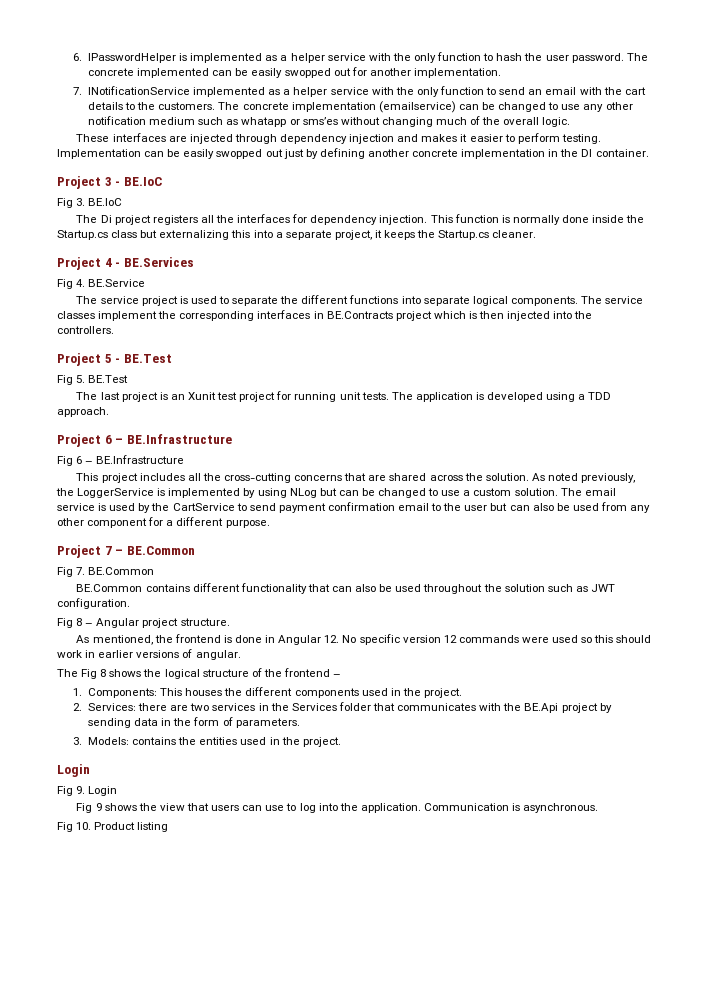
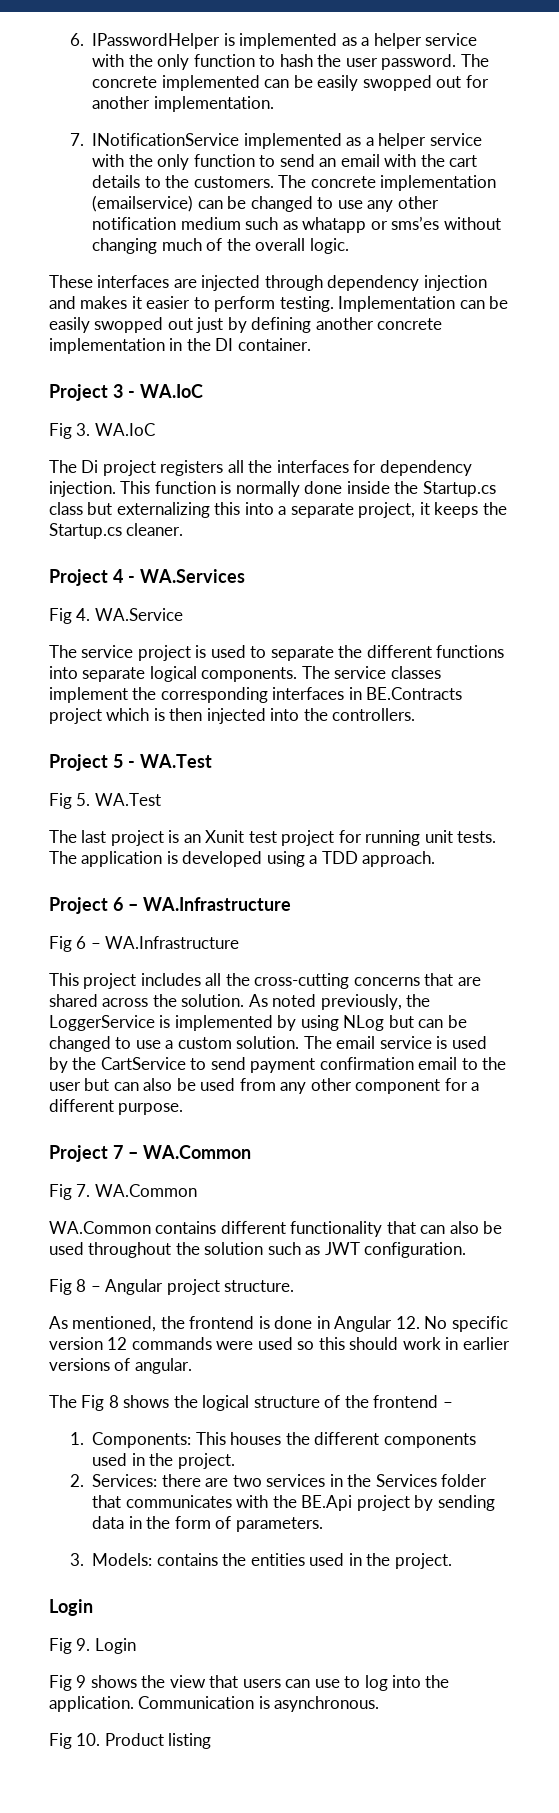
[123,177,162,186] BE.IoC -> [139,384,203,398] WA.IoC
[88,198,123,206] BE.IoC -> [94,423,155,436] WA.IoC
[123,257,194,267] BE.Services -> [139,569,245,583] WA.Services
[88,279,146,287] BE.Service -> [94,608,183,621] WA.Service
[123,354,172,363] BE.Test -> [139,754,212,768] WA.Test
[88,375,129,383] BE.Test -> [94,793,161,806] WA.Test
[126,434,232,444] BE.Infrastructure -> [142,897,291,911] WA.Infrastructure
[96,455,185,464] BE.Infrastructure -> [105,936,240,949] WA.Infrastructure
[126,546,195,555] BE.Common -> [142,1145,251,1159] WA.Common
[88,567,155,575] [76,584,143,592] BE.Common // BE.Common -> [94,1184,197,1197] [49,1221,151,1234] WA.Common // WA.Common

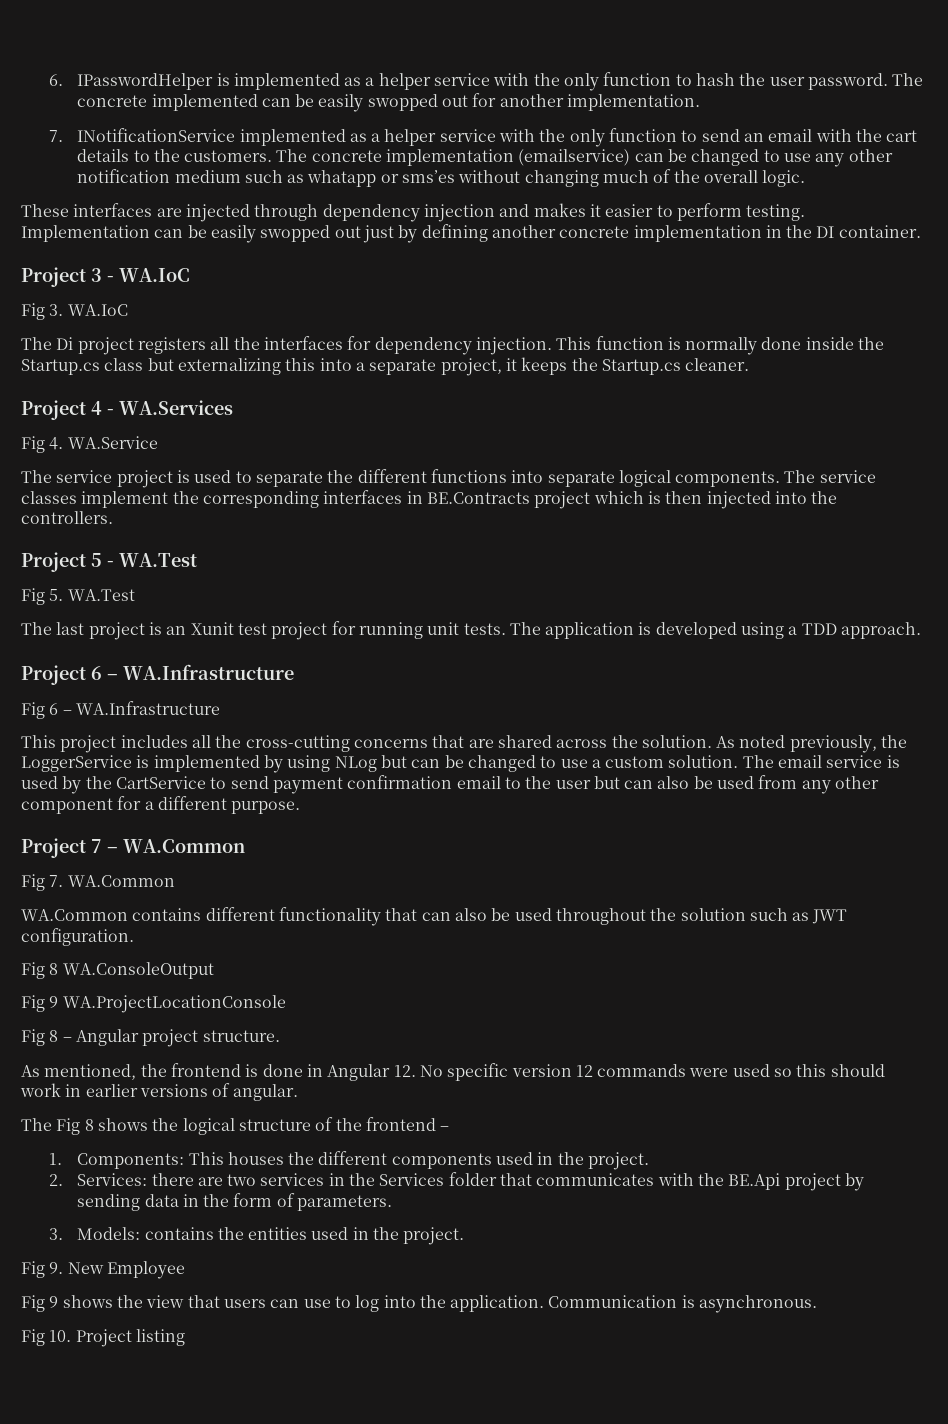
(467, 1250) none -> [21,962,214,979] [21,995,286,1013] // Fig 8 WA.ConsoleOutput // Fig 9 WA.ProjectLocationConsole
[49,1599,93,1616] // Login -> (465, 1236) none
[94,1638,136,1654] Login -> [67,1261,185,1279] New Employee
[104,1733,164,1746] Product -> [75,1329,132,1347] Project

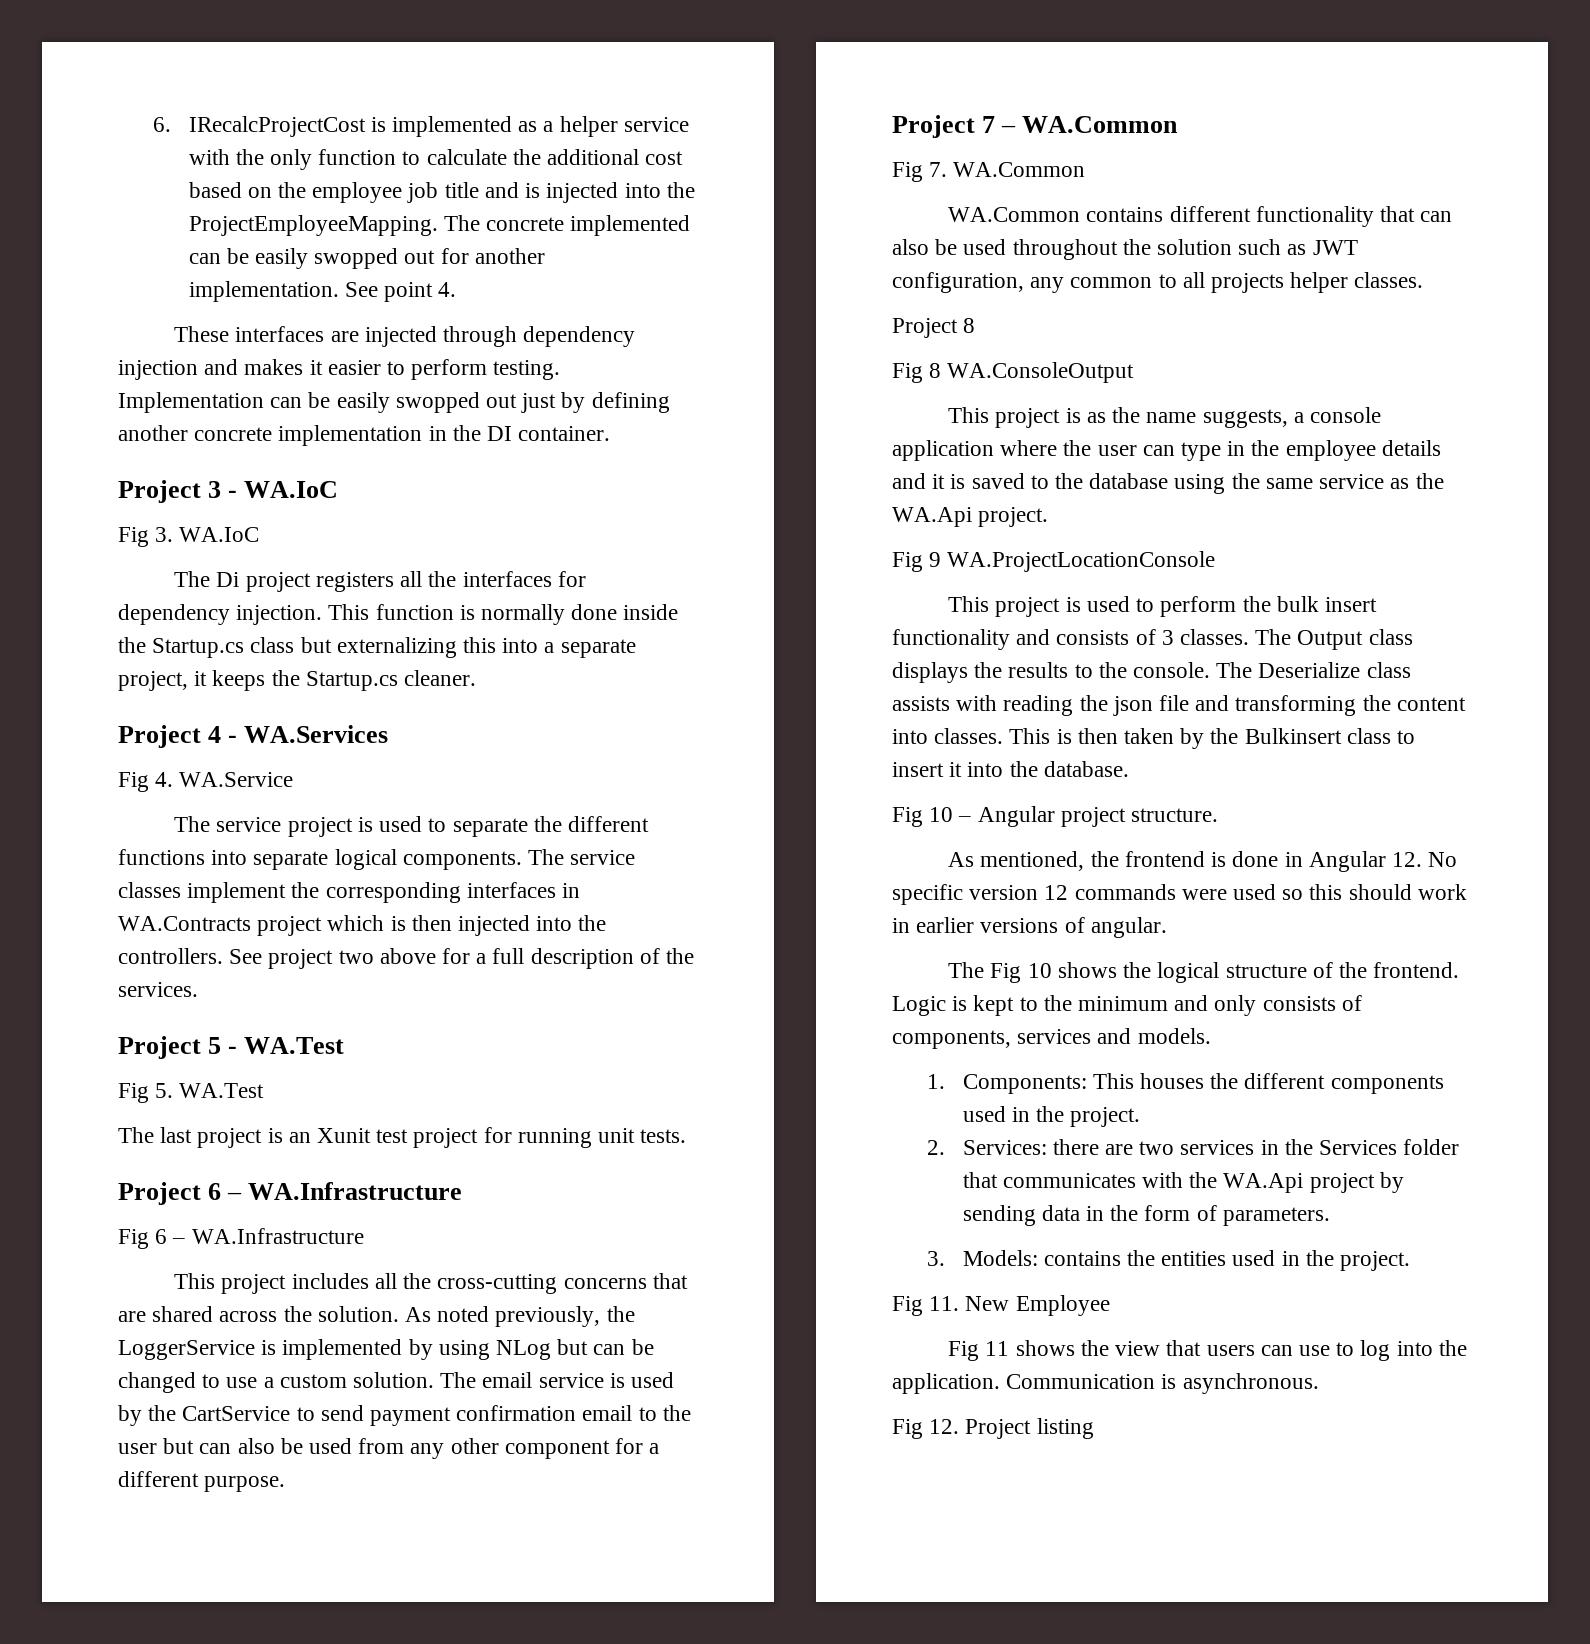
[77,73,214,90] IPasswordHelper -> [188,116,366,137] IRecalcProjectCost
[696,73,888,90] hash the user password. -> [426,149,684,165] [188,182,695,203] [188,215,438,236] calculate the additional cost based on the employee job title and is injected into the ProjectEmployeeMapping.
[49,128,918,147] [77,149,893,167] [77,169,806,187] // 7. INotificationService implemented as a helper service with the only function to send an email with the cart details to the customers. The concrete implementation (emailservice) can be changed to use any other notification medium such as whatapp or sms’es without changing much of the overall logic. -> [344,282,457,302] See point 4.
[426,492,530,504] BE.Contracts -> [118,916,251,931] WA.Contracts
(113, 517) none -> [229,948,695,969] [118,982,198,997] See project two above for a full description of the services.
[509,622,922,639] The application is developed using a TDD approach. -> (687, 1136) none
[21,928,134,946] [21,962,214,979] [21,995,286,1013] [21,1029,59,1046] configuration. // Fig 8 WA.ConsoleOutput // Fig 9 WA.ProjectLocationConsole // Fig 8 -> [892,272,1424,293] [892,318,976,338] [892,362,1135,383] [948,407,1381,428] [892,440,1441,461] [892,473,1444,494] [892,507,1049,527] [892,551,1216,572] [948,596,1377,617] [892,629,1413,650] [892,662,1411,683] [892,695,1466,716] [892,728,1416,749] [892,761,1129,777] [892,807,954,827] configuration, any common to all projects helper classes. // Project 8 // Fig 8 WA.ConsoleOutput // This project is as the name suggests, a console application where the user can type in the employee details and it is saved to the database using the same service as the WA.Api project. // Fig 9 WA.ProjectLocationConsole // This project is used to perform the bulk insert functionality and consists of 3 classes. The Output class displays the results to the console. The Deserialize class assists with reading the json file and transforming the content into classes. This is then taken by the Bulkinsert class to insert it into the database. // Fig 10
[84,1119,94,1131] 8 -> [1027,963,1052,978] 10
[365,1117,450,1131] frontend – -> [1373,962,1460,978] [892,995,1362,1016] [892,1028,1211,1049] frontend. Logic is kept to the minimum and only consists of components, services and models.
[728,1173,781,1190] BE.Api -> [1223,1173,1304,1193] WA.Api
[49,1262,64,1274] 9. -> [929,1296,960,1311] 11.
[49,1296,59,1308] 9 -> [985,1341,1010,1356] 11
[49,1330,72,1342] 10. -> [929,1419,960,1434] 12.

